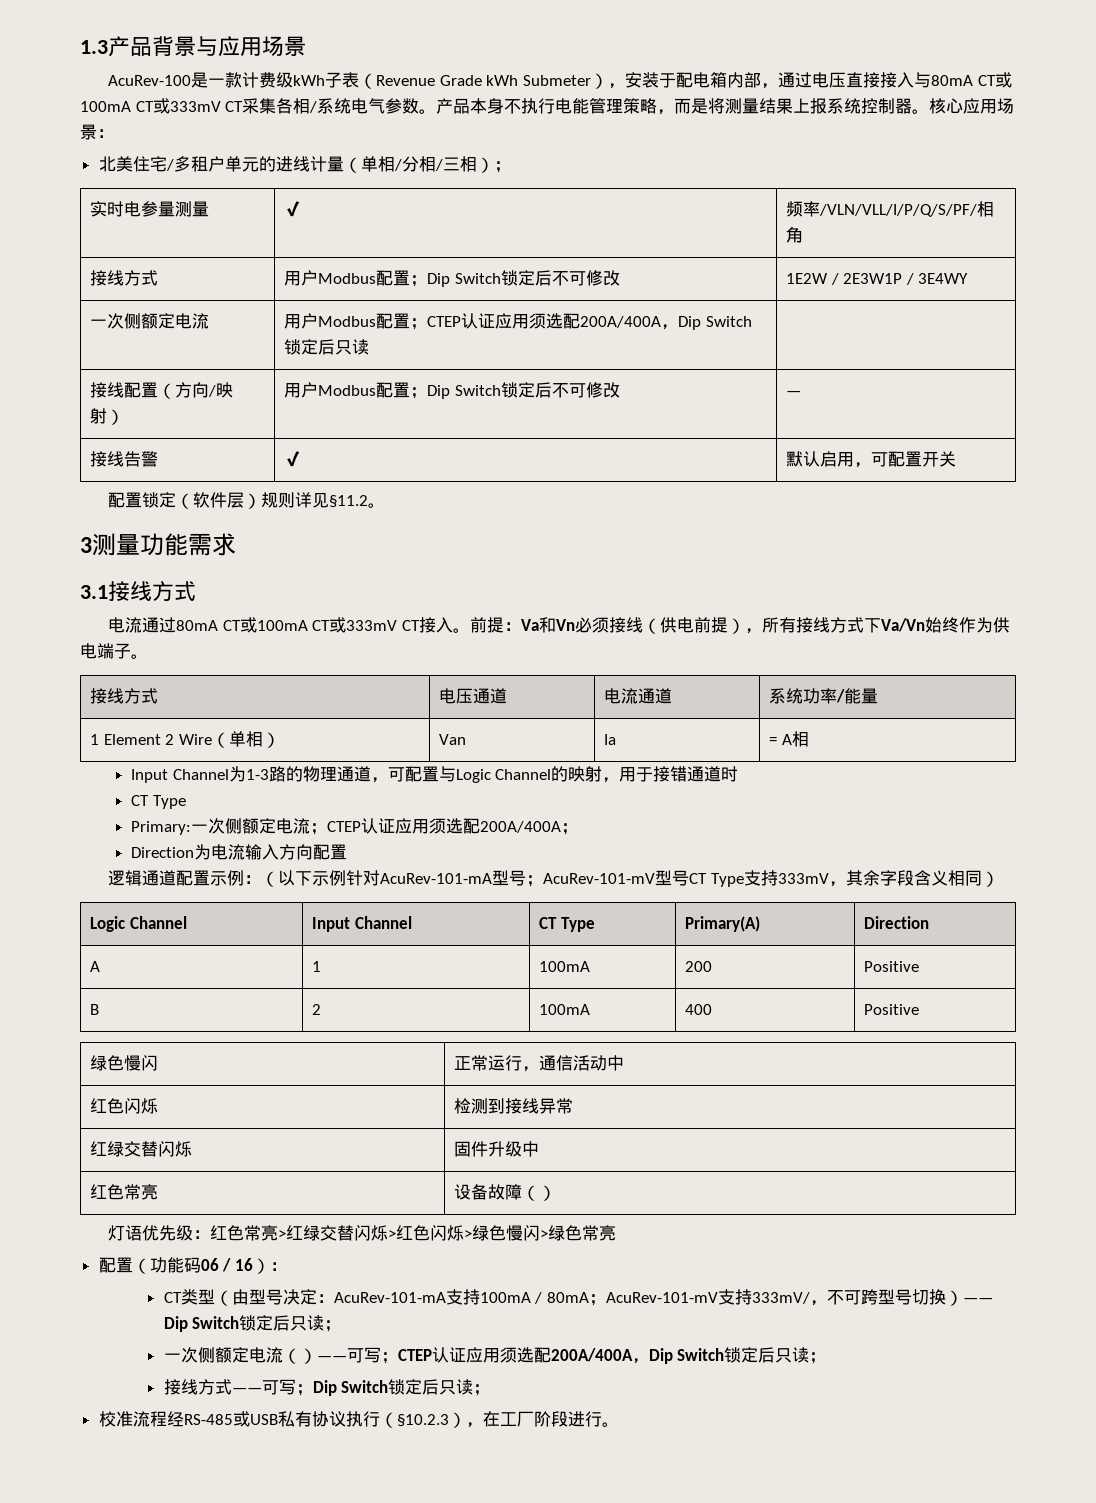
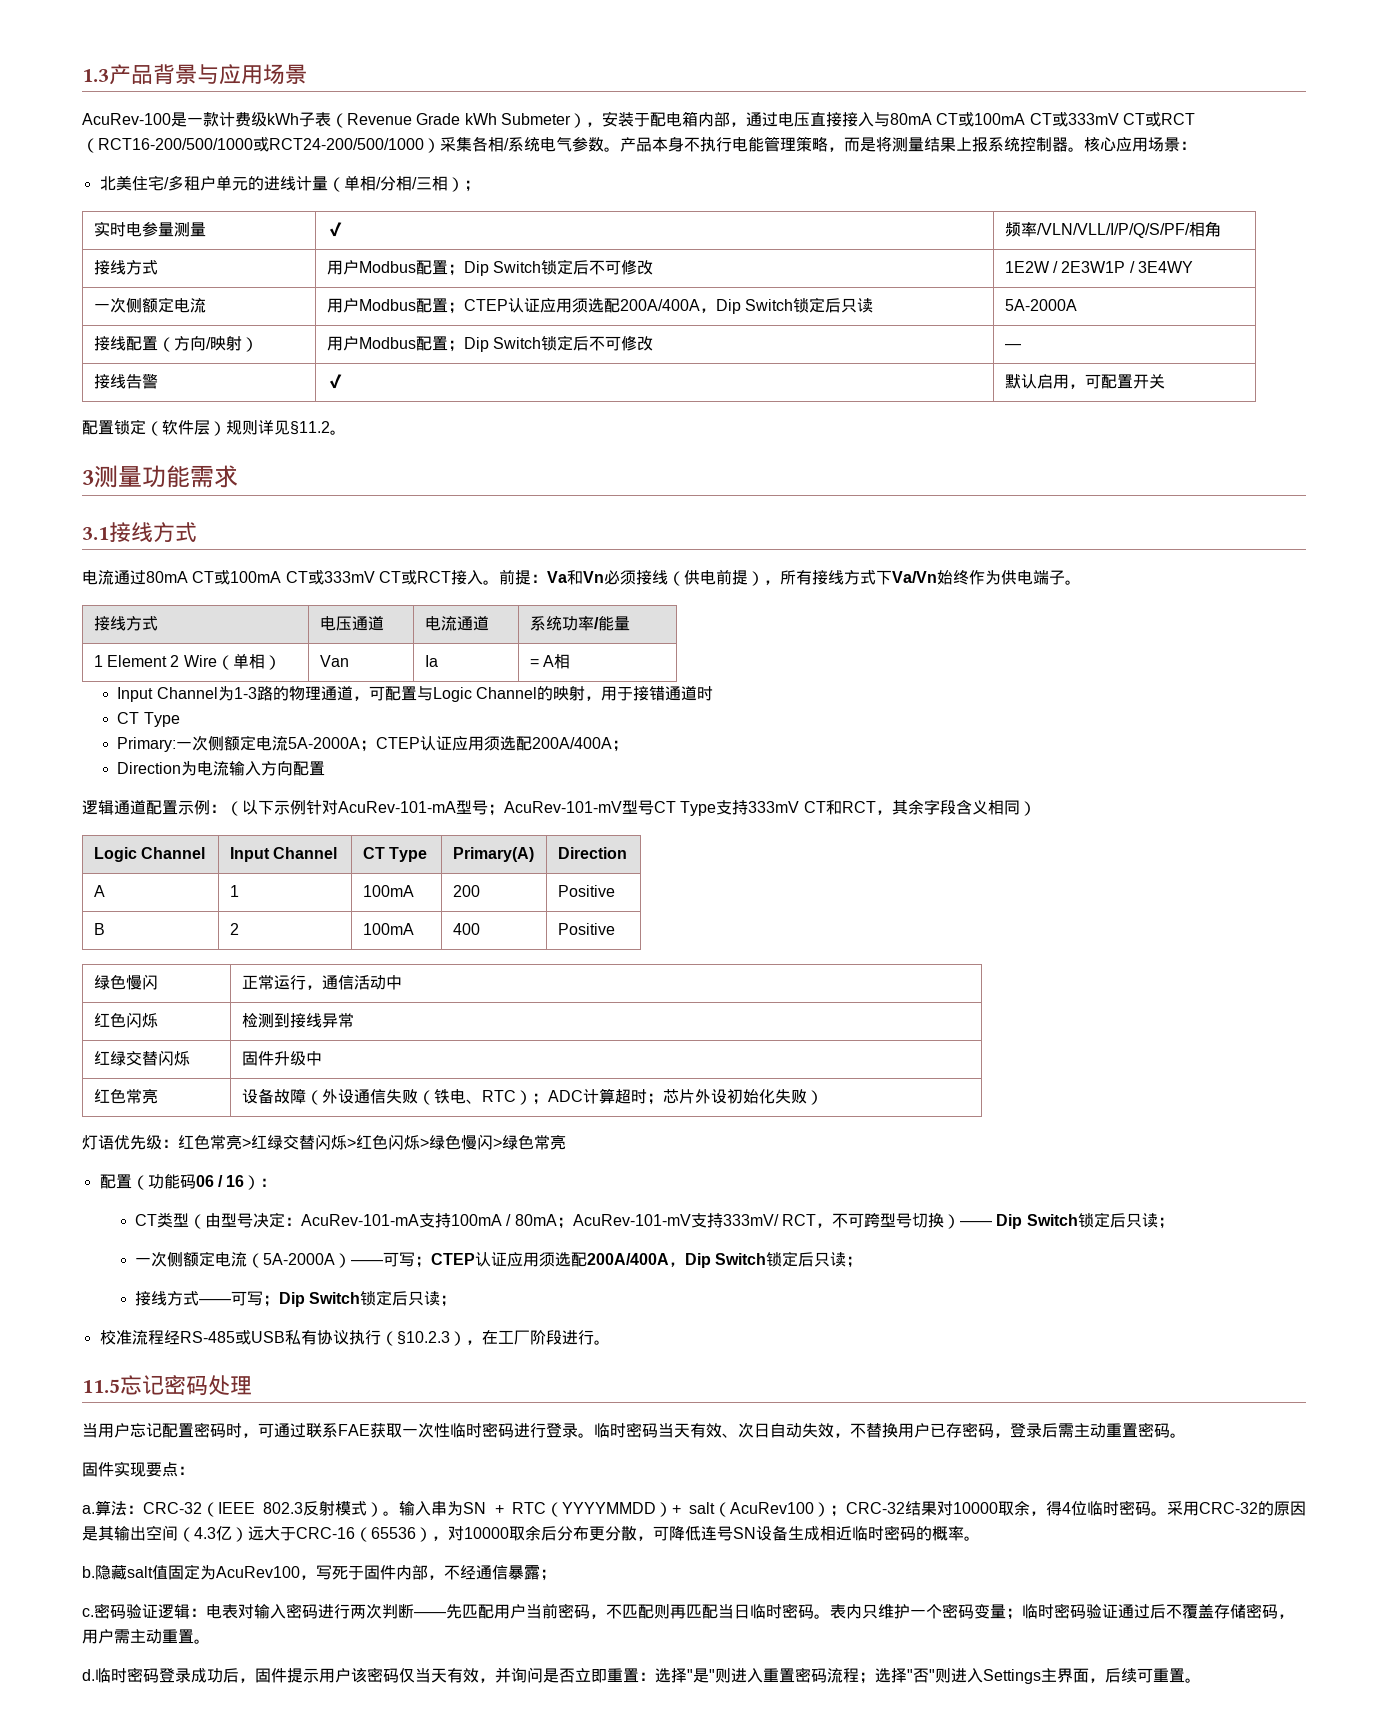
(244, 106) none -> [1144,112,1195,127] [82,137,440,153] 或RCT（RCT16-200/500/1000或RCT24-200/500/1000）
(369, 347) none -> [1004,299,1077,311] 5A-2000A
(420, 625) none -> [400,570,451,585] 或RCT
(311, 826) none -> [288,737,361,749] 5A-2000A
(829, 878) none -> [803,800,876,815] CT和RCT
(539, 1193) none -> [321,1088,807,1105] 外设通信失败（铁电、RTC）；ADC计算超时；芯片外设初始化失败
(810, 1298) none -> [782,1214,817,1226] RCT
(300, 1356) none -> [263,1253,336,1265] 5A-2000A
(619, 1424) none -> [82,1375,252,1396] [82,1422,1186,1438] [82,1461,194,1477] [82,1500,1306,1517] [82,1525,980,1542] [82,1564,556,1581] [82,1603,1294,1620] [82,1629,210,1644] [82,1667,1201,1684] // 11.5忘记密码处理 // 当用户忘记配置密码时，可通过联系FAE获取一次性临时密码进行登录。临时密码当天有效、次日自动失效，不替换用户已存密码，登录后需主动重置密码。 // 固件实现要点： // a.算法：CRC-32（IEEE 802.3反射模式）。输入串为SN + RTC（YYYYMMDD）+ salt（AcuRev100）；CRC-32结果对10000取余，得4位临时密码。采用CRC-32的原因是其输出空间（4.3亿）远大于CRC-16（65536），对10000取余后分布更分散，可降低连号SN设备生成相近临时密码的概率。 // b.隐藏salt值固定为AcuRev100，写死于固件内部，不经通信暴露； // c.密码验证逻辑：电表对输入密码进行两次判断——先匹配用户当前密码，不匹配则再匹配当日临时密码。表内只维护一个密码变量；临时密码验证通过后不覆盖存储密码，用户需主动重置。 // d.临时密码登录成功后，固件提示用户该密码仅当天有效，并询问是否立即重置：选择"是"则进入重置密码流程；选择"否"则进入Settings主界面，后续可重置。

